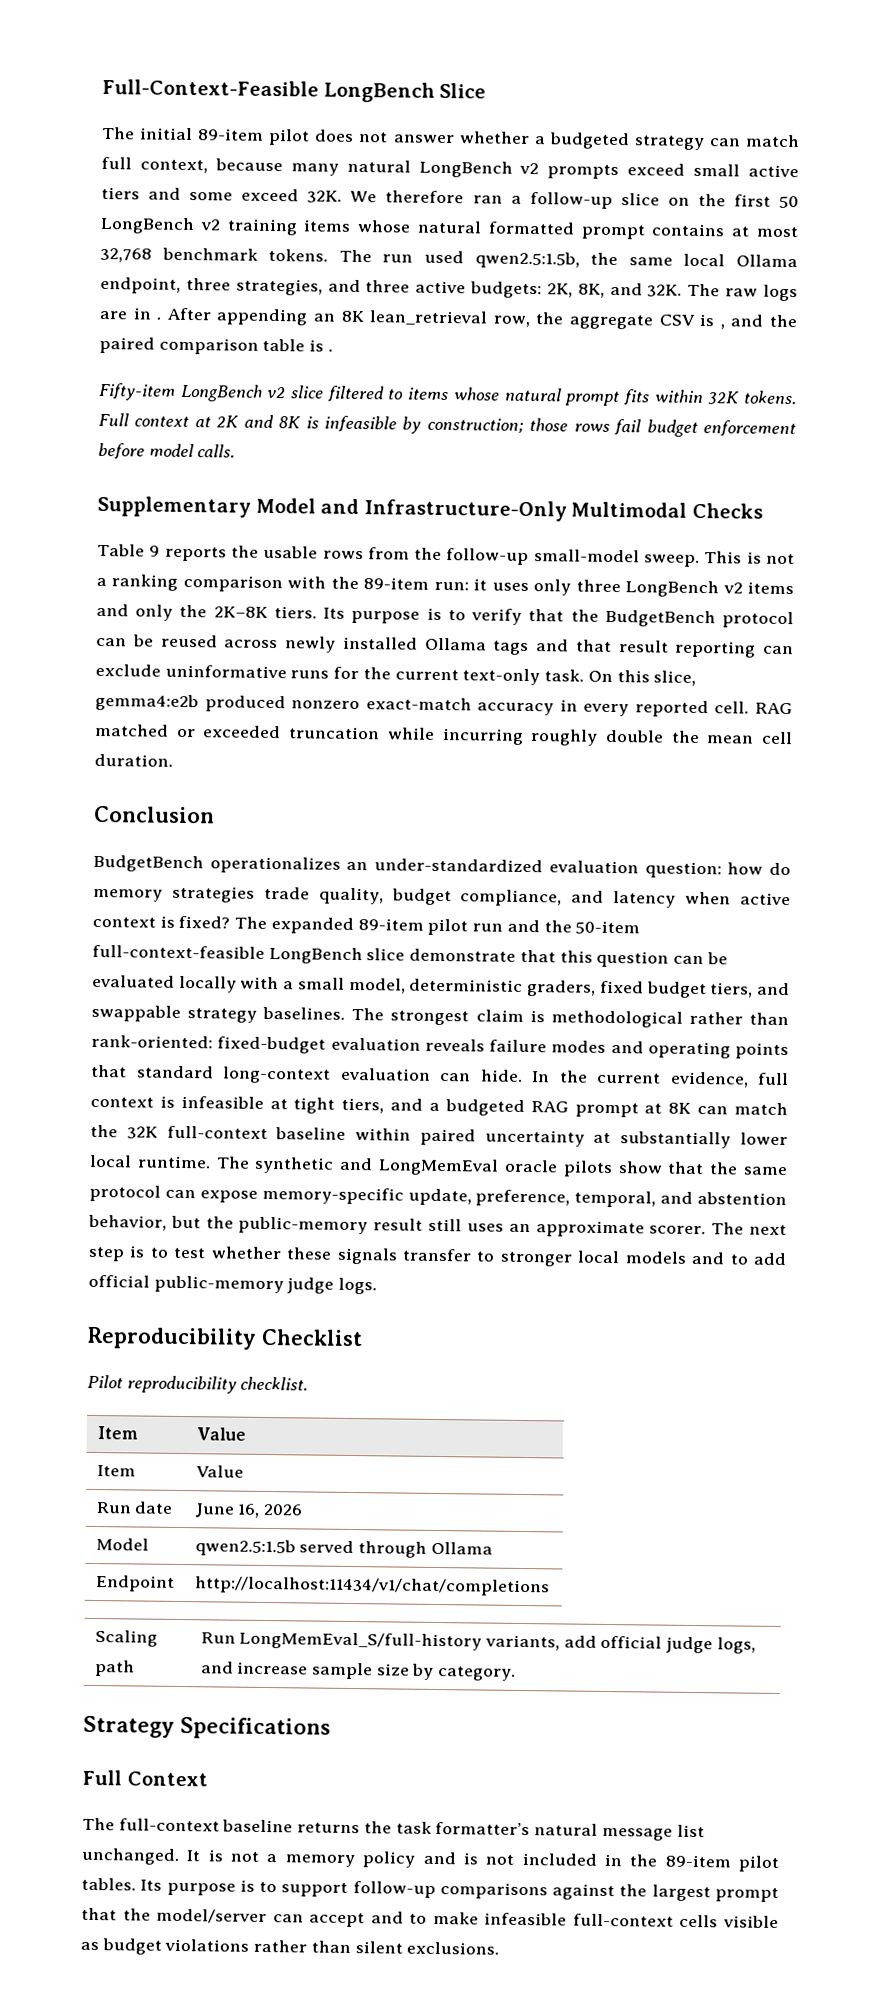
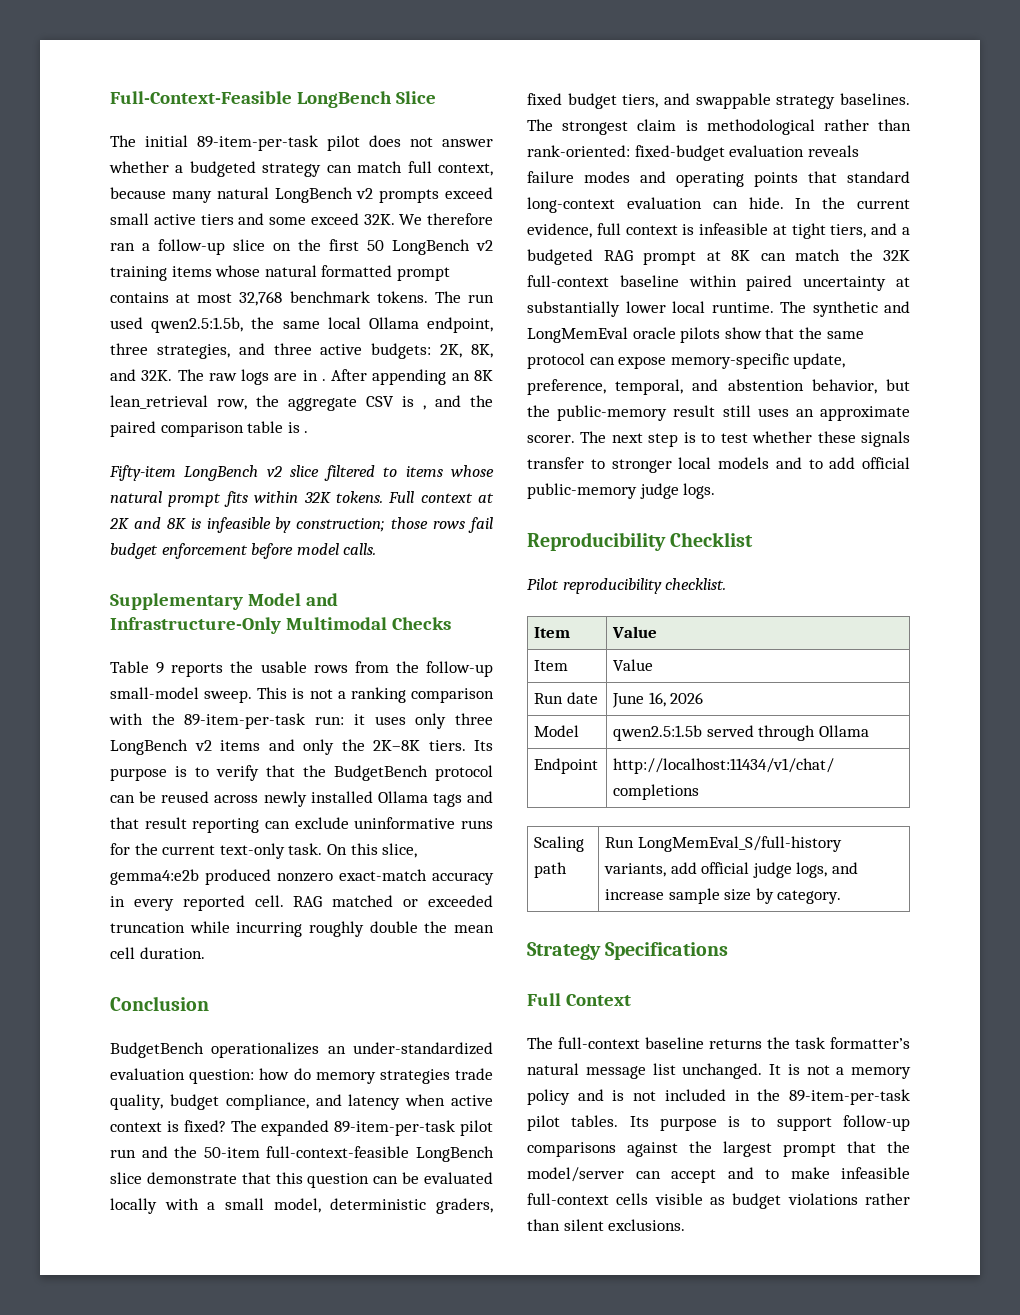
[197,128,265,141] 89-item -> [197,135,318,151] 89-item-per-task
[363,577,430,590] 89-item -> [184,713,306,729] 89-item-per-task
[357,918,424,931] 89-item -> [334,1120,456,1136] 89-item-per-task
[664,1854,731,1868] 89-item -> [789,1089,910,1105] 89-item-per-task

